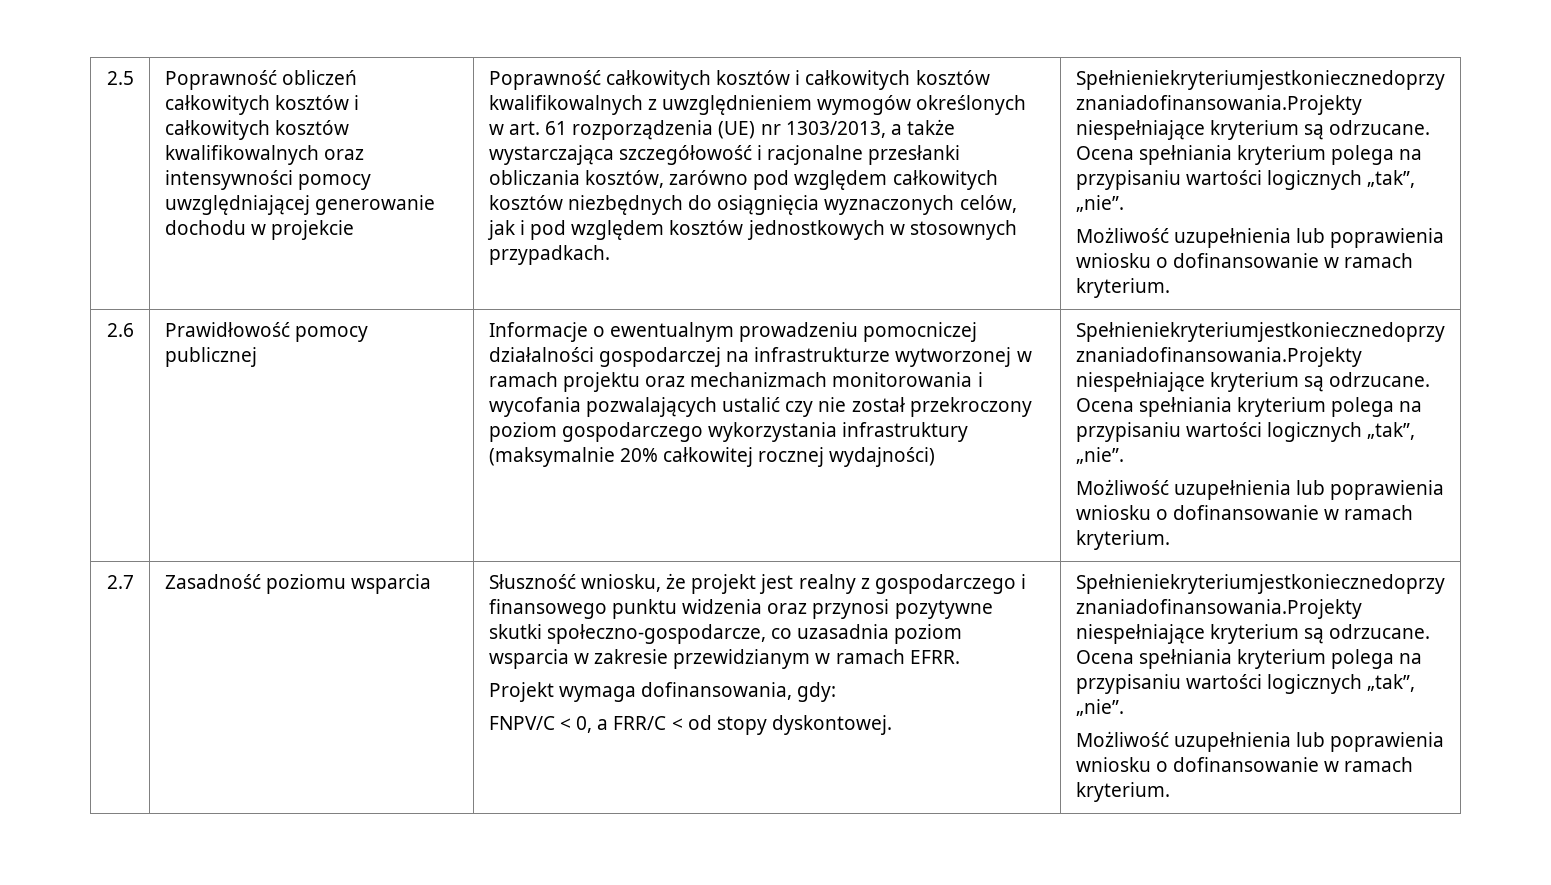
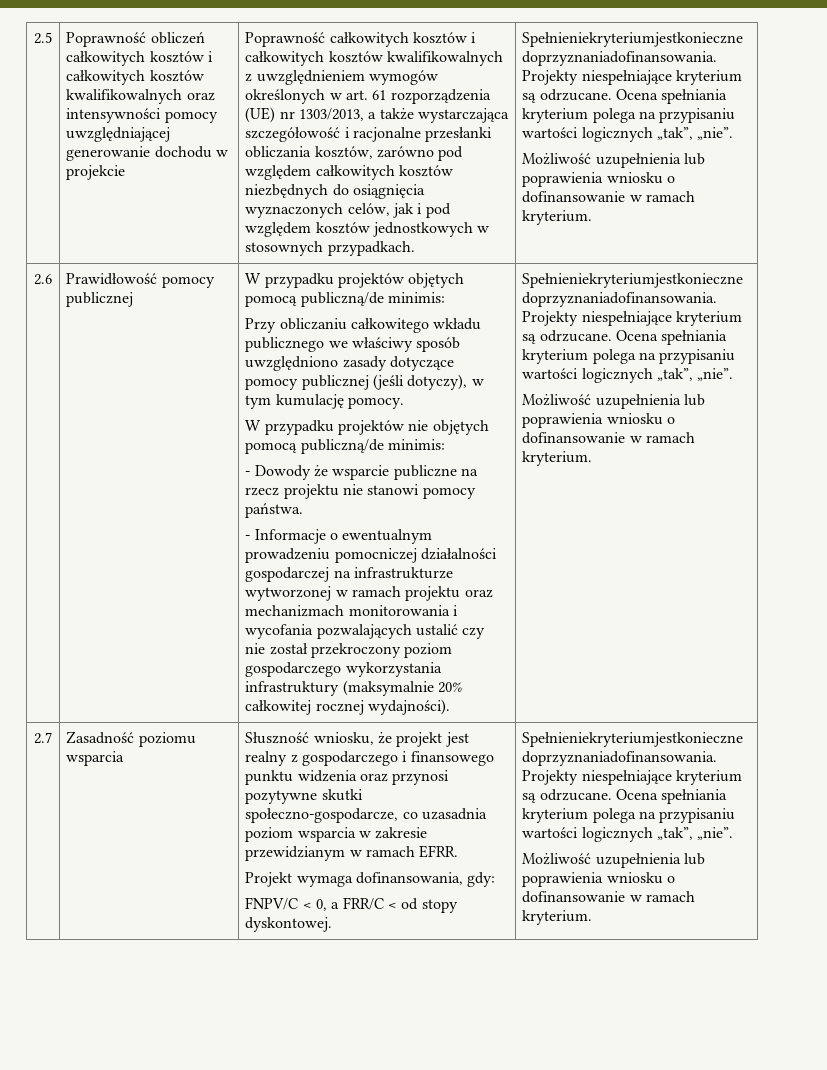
(257, 357) none -> [245,273,465,288] [245,292,446,307] [245,318,482,333] [245,337,461,352] [245,356,455,371] [245,374,484,390] [245,394,405,409] [245,420,489,435] [245,439,446,454] [245,465,478,480] [245,484,476,499] [245,503,304,518] [245,535,251,540] W przypadku projektów objętych pomocą publiczną/de minimis: // Przy obliczaniu całkowitego wkładu publicznego we właściwy sposób uwzględniono zasady dotyczące pomocy publicznej (jeśli dotyczy), w tym kumulację pomocy. // W przypadku projektów nie objętych pomocą publiczną/de minimis: // - Dowody że wsparcie publiczne na rzecz projektu nie stanowi pomocy państwa. // -
[829,447,936,467] wydajności) -> [368,699,451,715] wydajności).

